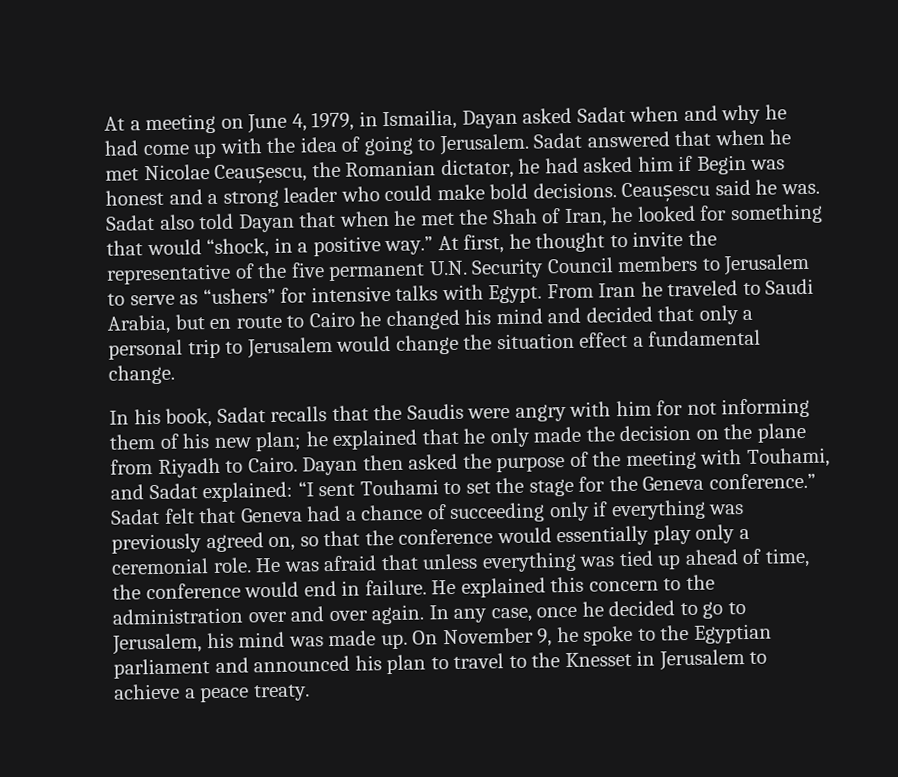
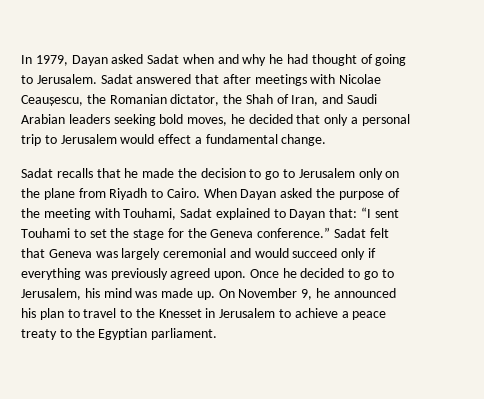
[104,109,458,135] At a meeting on June 4, 1979, in Ismailia, -> [21,55,68,66] In 1979,
[142,136,337,159] come up with the idea -> [311,54,357,66] thought
[714,129,792,146] [105,168,139,181] when he met -> [222,74,336,86] after meetings with
[518,154,786,175] [105,179,820,208] [106,203,824,233] [106,230,717,259] [106,253,811,285] [107,278,815,306] [107,307,582,335] he had asked him if Begin was honest and a strong leader who could make bold decisions. Ceaușescu said he was. Sadat also told Dayan that when he met the Shah of Iran, he looked for something that would “shock, in a positive way.” At first, he thought to invite the representative of the five permanent U.N. Security Council members to Jerusalem to serve as “ushers” for intensive talks with Egypt. From Iran he traveled to Saudi Arabia, but en route to Cairo he changed his mind and -> [223,94,378,106] [21,114,245,126] the Shah of Iran, and Saudi Arabian leaders seeking bold moves, he
[395,332,575,355] change the situation -> (155, 139) none
[109,397,811,428] [109,424,692,452] In his book, Sadat recalls that the Saudis were angry with him for not informing them of his new plan; he explained that he only made the decision -> [21,168,383,180] Sadat recalls that he made the decision to go to Jerusalem only
[302,454,404,476] Dayan then -> [203,188,277,200] When Dayan
[110,481,294,503] and Sadat explained: -> [180,208,358,220] Sadat explained to Dayan that:
[306,502,546,523] had a chance of succeeding -> [95,248,338,260] was largely ceremonial and would succeed
[268,524,750,552] [111,547,810,575] [112,574,715,600] [112,604,578,625] on, so that the conference would essentially play only a ceremonial role. He was afraid that unless everything was tied up ahead of time, the conference would end in failure. He explained this concern to the administration over and over again. In any case, once -> [214,269,279,280] upon. Once
[583,623,772,646] [113,657,249,679] spoke to the Egyptian parliament and -> (331, 293) none
[252,684,310,702] treaty. -> [21,328,218,340] treaty to the Egyptian parliament.

